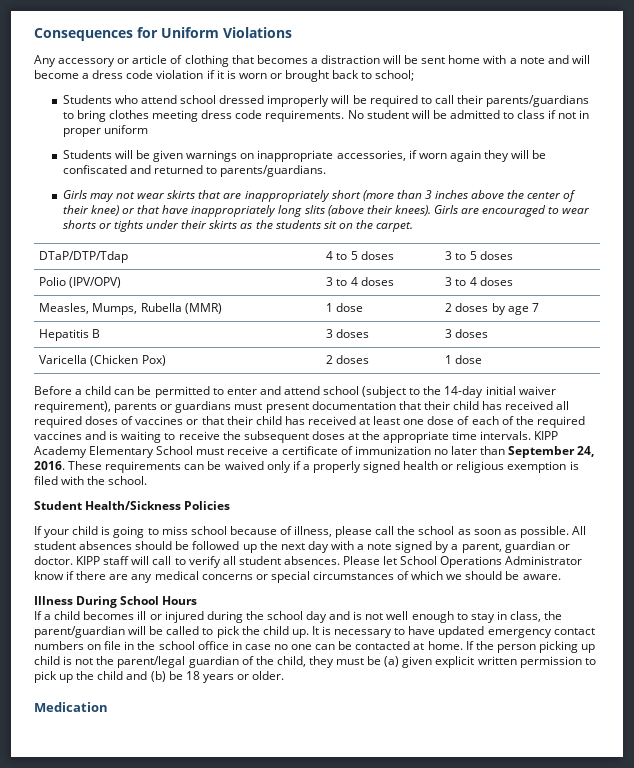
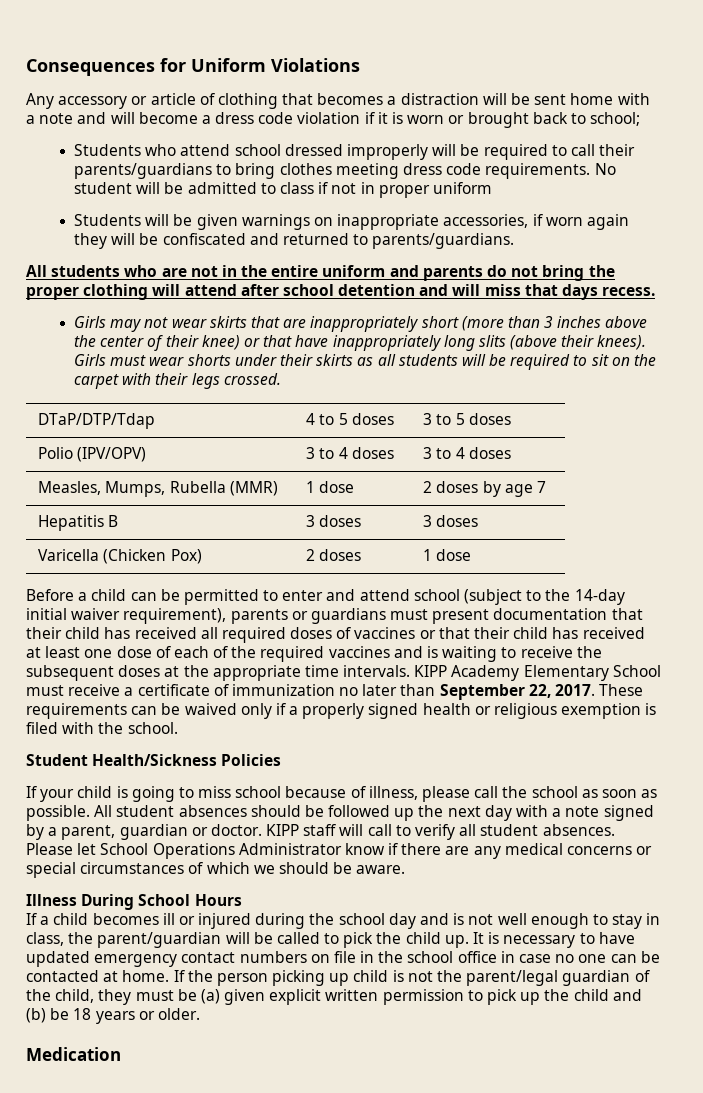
(327, 171) none -> [26,265,615,281] [26,284,656,300] // All students who are not in the entire uniform and parents do not bring the proper clothing will attend after school detention and will miss that days recess.
[461,205,591,217] [62,220,414,232] are encouraged to wear shorts or tights under their skirts as the students sit on the carpet. -> [110,354,656,370] [74,373,281,389] must wear shorts under their skirts as all students will be required to sit on the carpet with their legs crossed.
[577,446,595,457] [34,461,65,470] 24, 2016. -> [528,684,596,698] 22, 2017.

